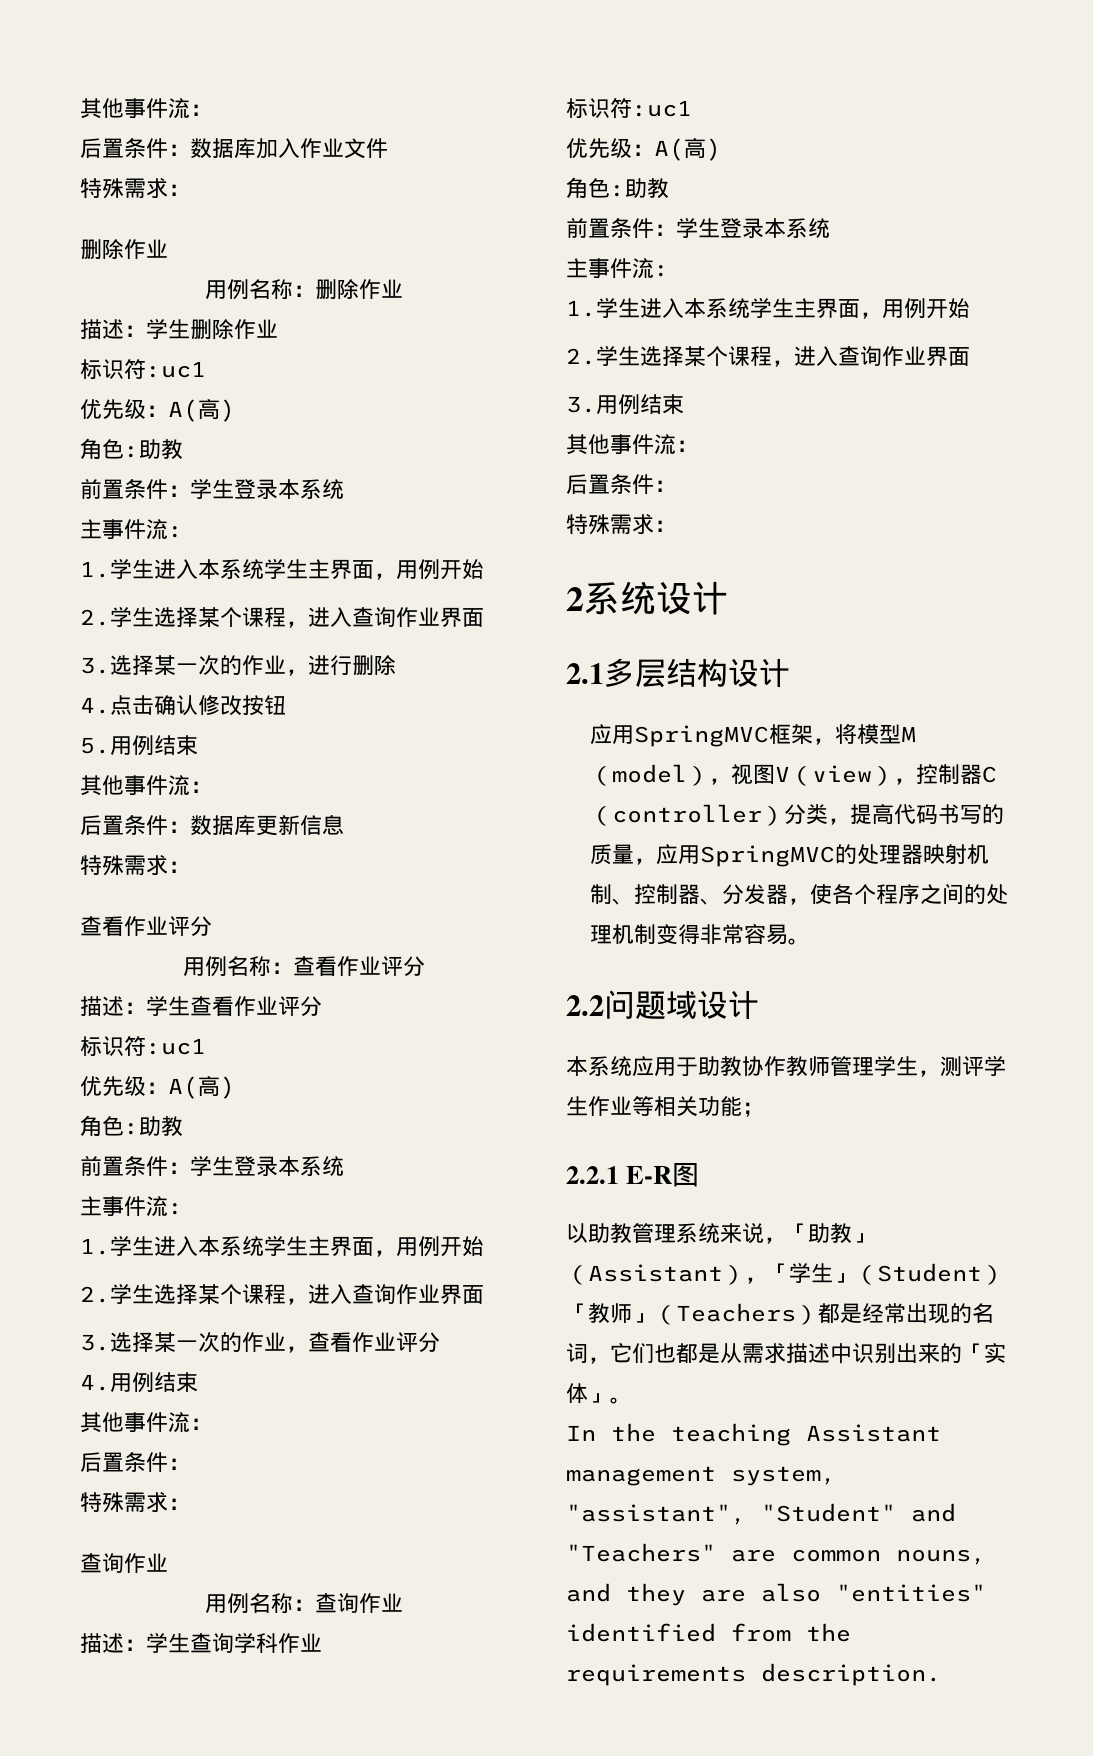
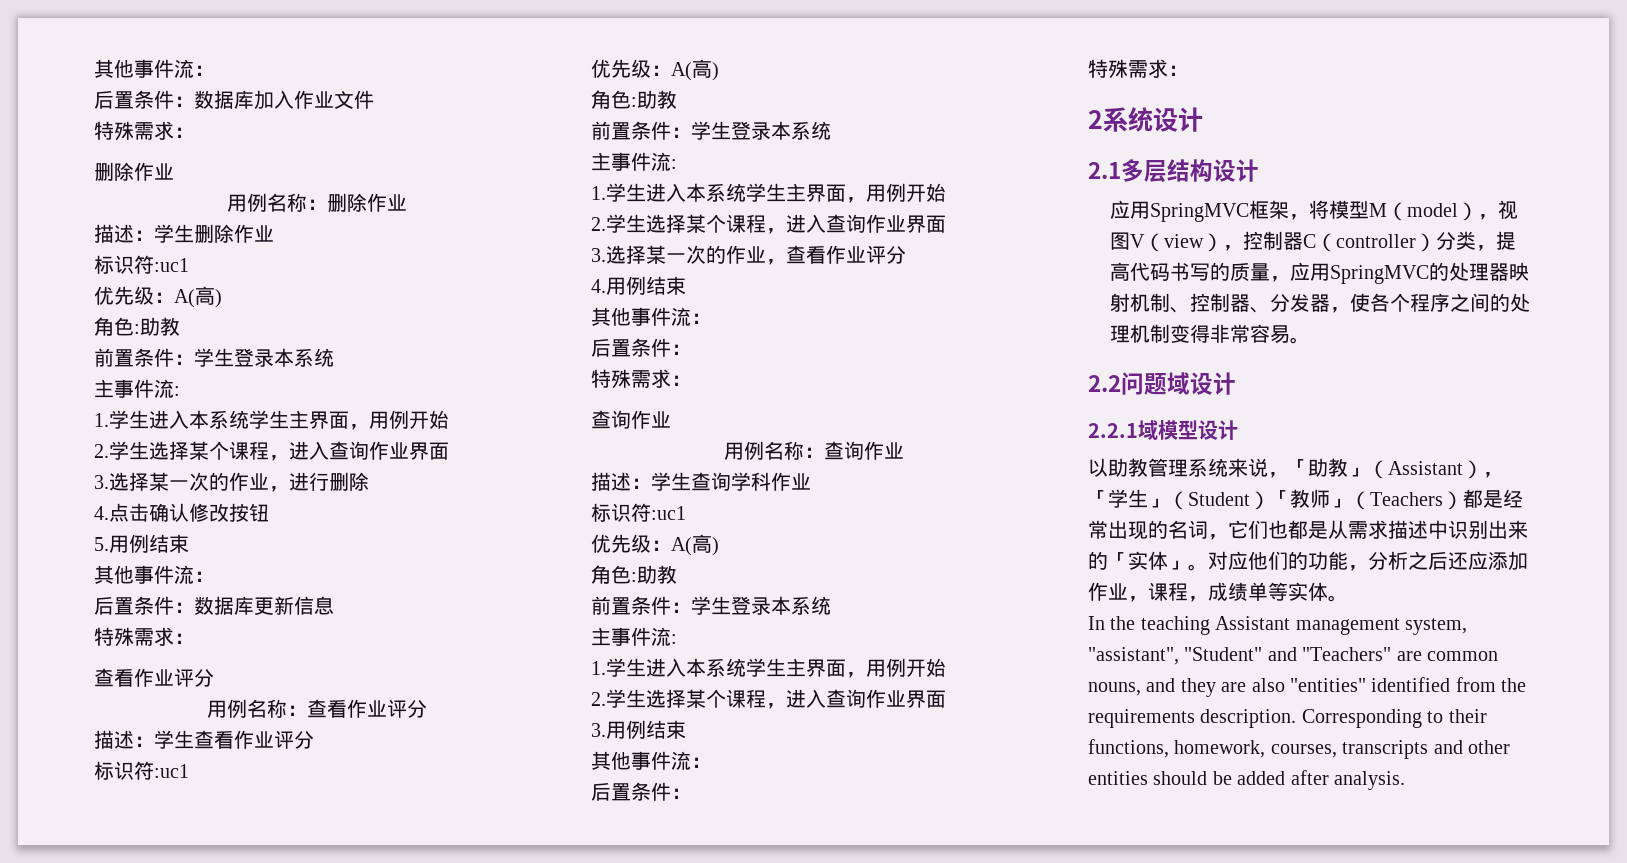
[566,1056,1006,1077] [566,1096,764,1117] // 本系统应用于助教协作教师管理学生，测评学生作业等相关功能； -> (1236, 383) none
[626,1163,700,1187] E-R图 -> [1138,420,1238,440] 域模型设计
(632, 1400) none -> [1208,551,1528,571] [1088,582,1348,602] 对应他们的功能，分析之后还应添加作业，课程，成绩单等实体。
(941, 1674) none -> [1301,709,1487,728] [1088,739,1510,759] [1088,770,1405,790] Corresponding to their functions, homework, courses, transcripts and other entities should be added after analysis.

